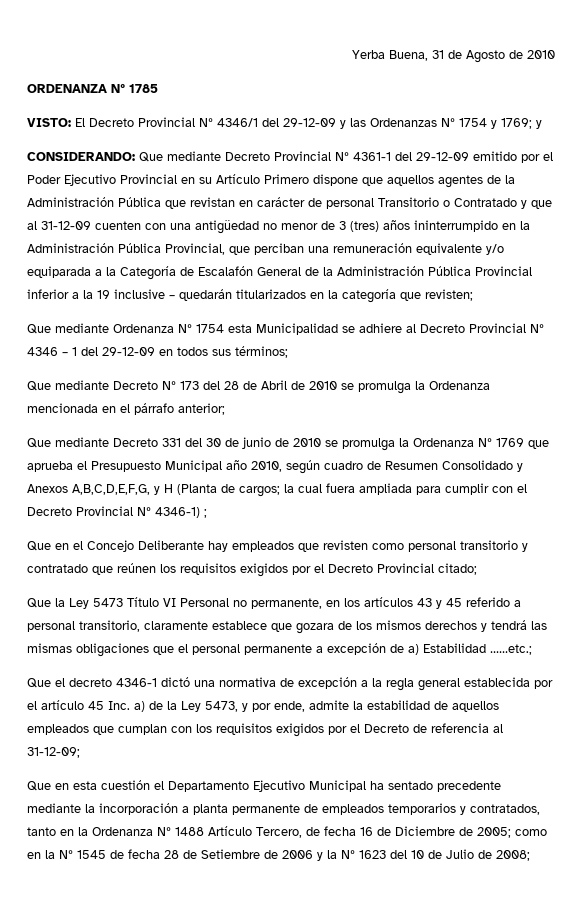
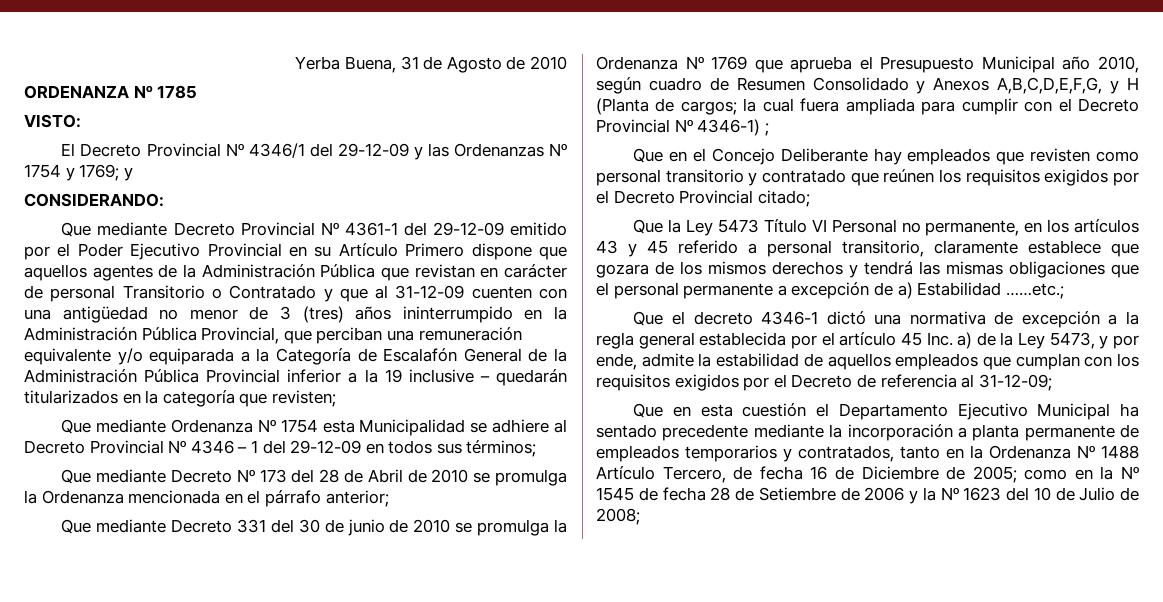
(71, 122) none -> (81, 121) //
(135, 156) none -> (164, 200) //

